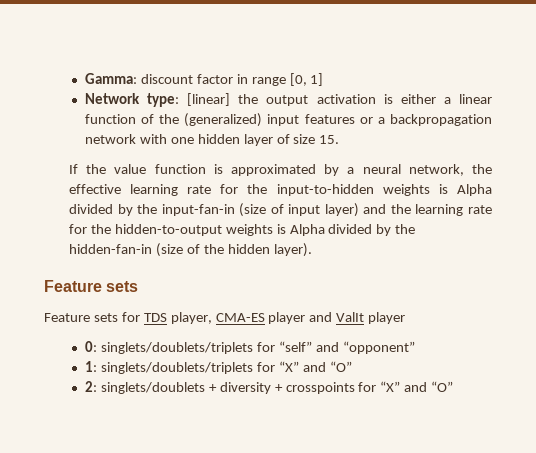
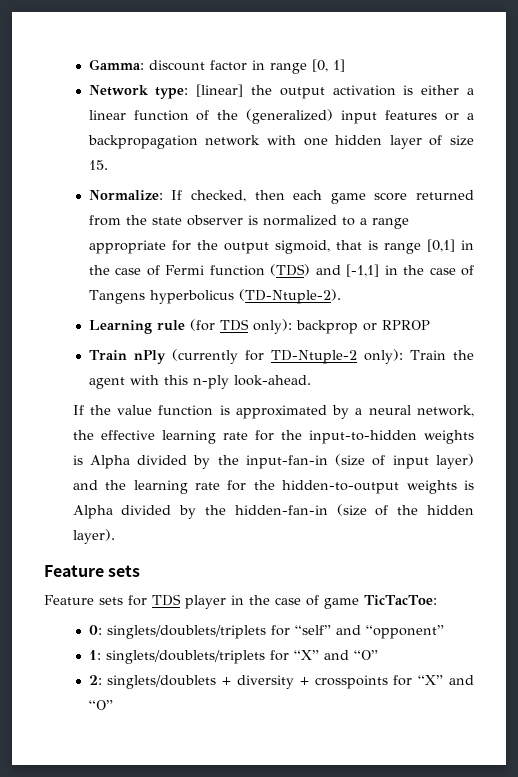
(340, 139) none -> [88,190,474,204] [88,215,409,229] [88,239,475,254] [88,264,475,277] [88,289,341,304] [88,319,430,334] [88,349,474,364] [88,375,311,389] // Normalize: If checked, then each game score returned from the state observer is normalized to a range appropriate for the output sigmoid, that is range [0,1] in the case of Fermi function (TDS) and [-1,1] in the case of Tangens hyperbolicus (TD-Ntuple-2). // Learning rule (for TDS only): backprop or RPROP // Train nPly (currently for TD-Ntuple-2 only): Train the agent with this n-ply look-ahead.
[170,312,406,324] player, CMA-ES player and ValIt player -> [185,595,437,609] player in the case of game TicTacToe:

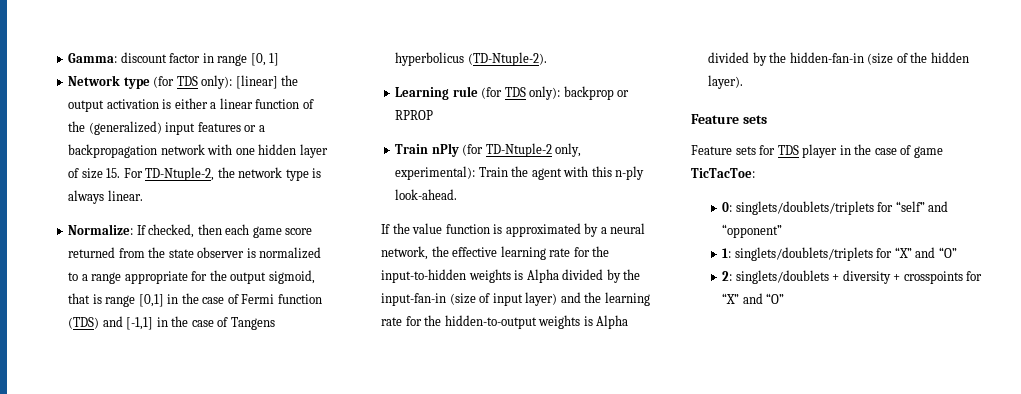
[155,87,189,99] type: -> [123,75,233,89] type (for TDS only):
(108, 165) none -> [123,167,322,181] [68,190,143,204] For TD-Ntuple-2, the network type is always linear.
[171,349,403,364] (currently for TD-Ntuple-2 only): -> [462,143,582,157] [395,166,476,180] (for TD-Ntuple-2 only, experimental):

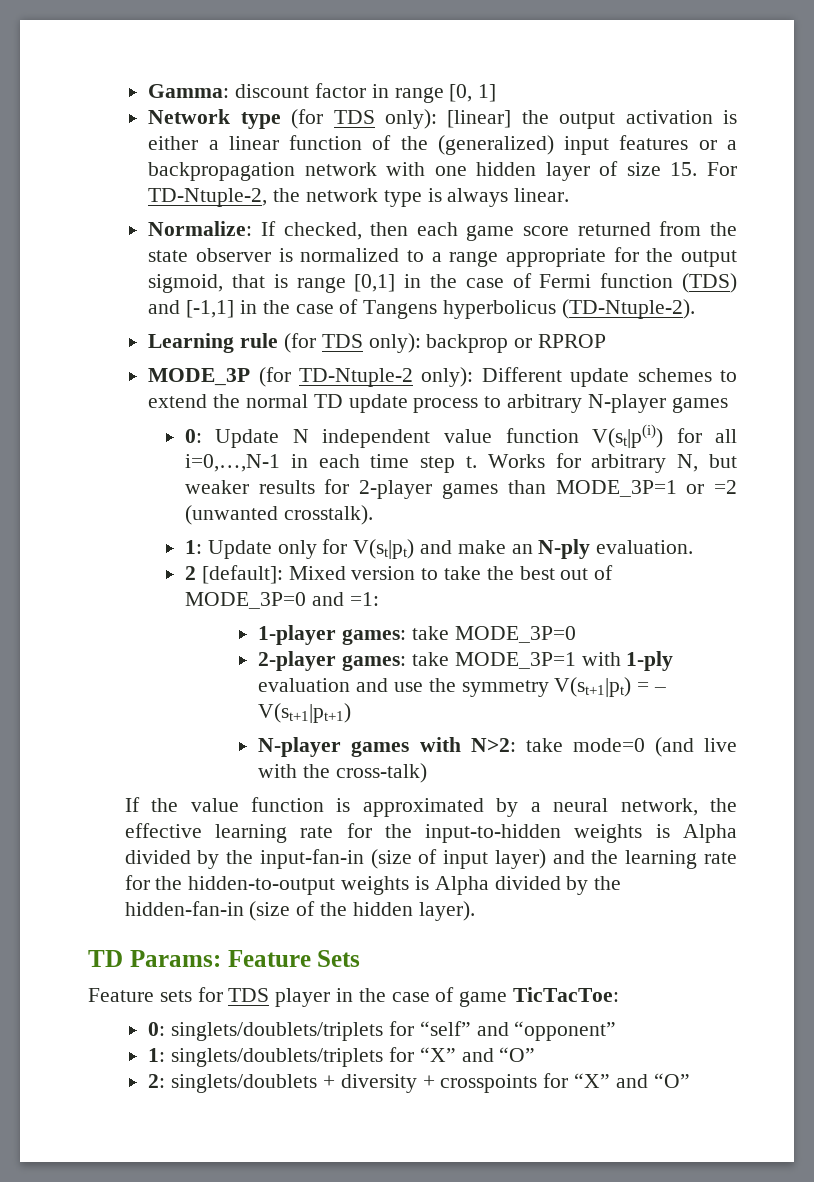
[395,143,582,157] [395,166,645,180] [395,189,458,200] Train nPly (for TD-Ntuple-2 only, experimental): Train the agent with this n-ply look-ahead. -> [148,367,737,387] [148,394,728,413] [184,424,737,448] [184,453,737,473] [184,479,737,499] [184,505,373,525] [184,539,694,559] [184,565,614,584] [184,592,379,609] [258,625,576,645] [258,651,674,671] [258,677,666,697] [258,703,352,723] [258,737,737,757] [258,763,427,783] MODE_3P (for TD-Ntuple-2 only): Different update schemes to extend the normal TD update process to arbitrary N-player games // 0: Update N independent value function V(st|p(i)) for all i=0,…,N-1 in each time step t. Works for arbitrary N, but weaker results for 2-player games than MODE_3P=1 or =2 (unwanted crosstalk). // 1: Update only for V(st|pt) and make an N-ply evaluation. // 2 [default]: Mixed version to take the best out of MODE_3P=0 and =1: // 1-player games: take MODE_3P=0 // 2-player games: take MODE_3P=1 with 1-ply evaluation and use the symmetry V(st+1|pt) = – V(st+1|pt+1) // N-player games with N>2: take mode=0 (and live with the cross-talk)
[691,114,767,124] Feature sets -> [88,950,361,967] TD Params: Feature Sets

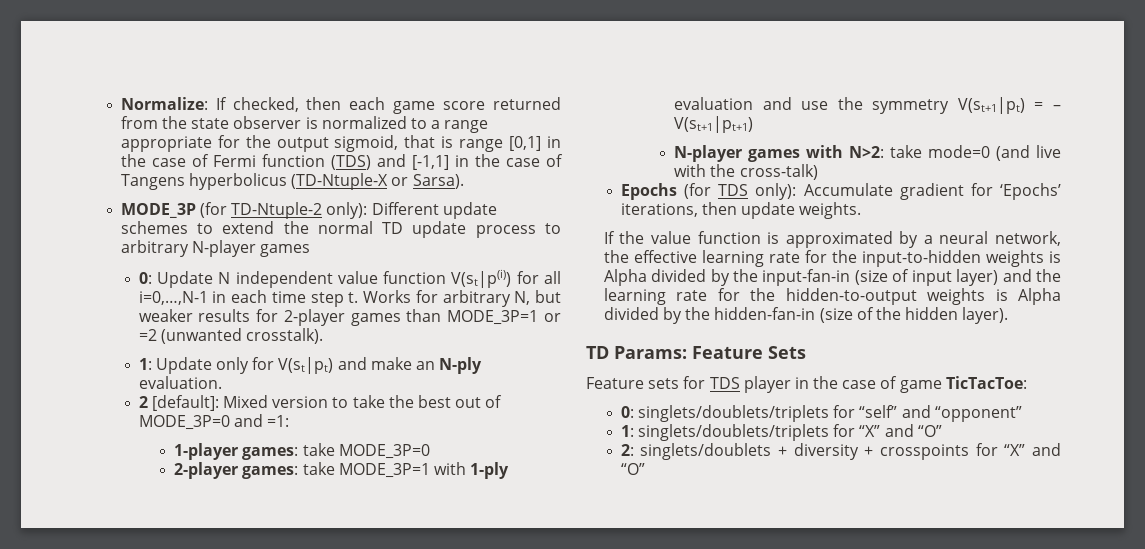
[148,83,497,103] [148,109,738,129] [148,135,737,155] [148,161,737,181] [148,188,570,207] Gamma: discount factor in range [0, 1] // Network type (for TDS only): [linear] the output activation is either a linear function of the (generalized) input features or a backpropagation network with one hidden layer of size 15. For TD-Ntuple-2, the network type is always linear. // -> (120, 103) none
[561,299,695,319] [148,333,606,353] (TD-Ntuple-2). // Learning rule (for TDS only): backprop or RPROP -> [291,173,464,190] (TD-Ntuple-X or Sarsa).
(427, 773) none -> [620,183,1061,200] [620,202,862,219] // Epochs (for TDS only): Accumulate gradient for ‘Epochs’ iterations, then update weights.

